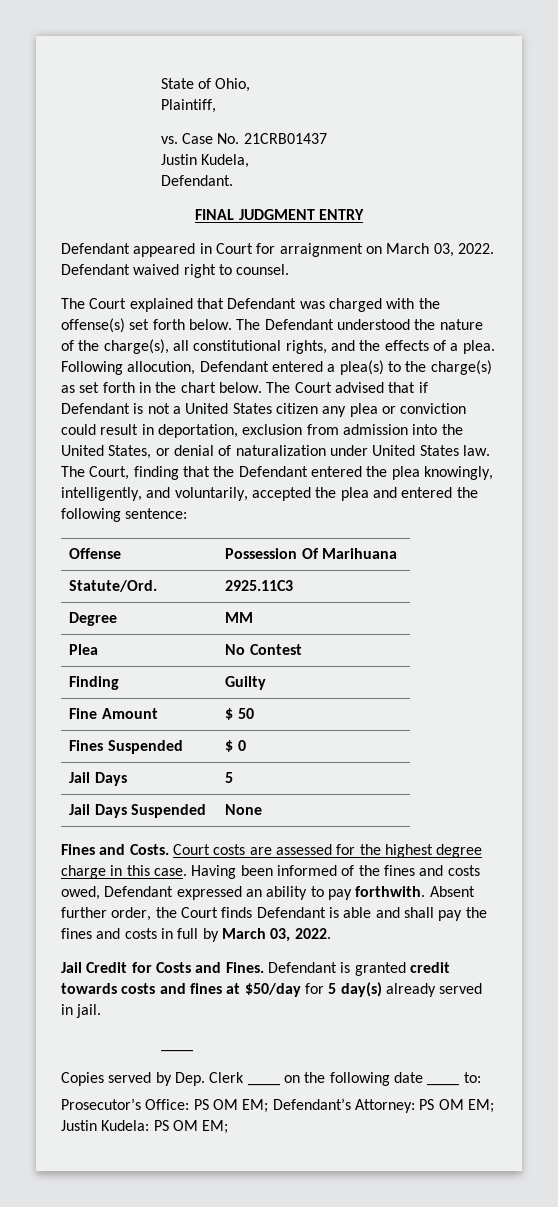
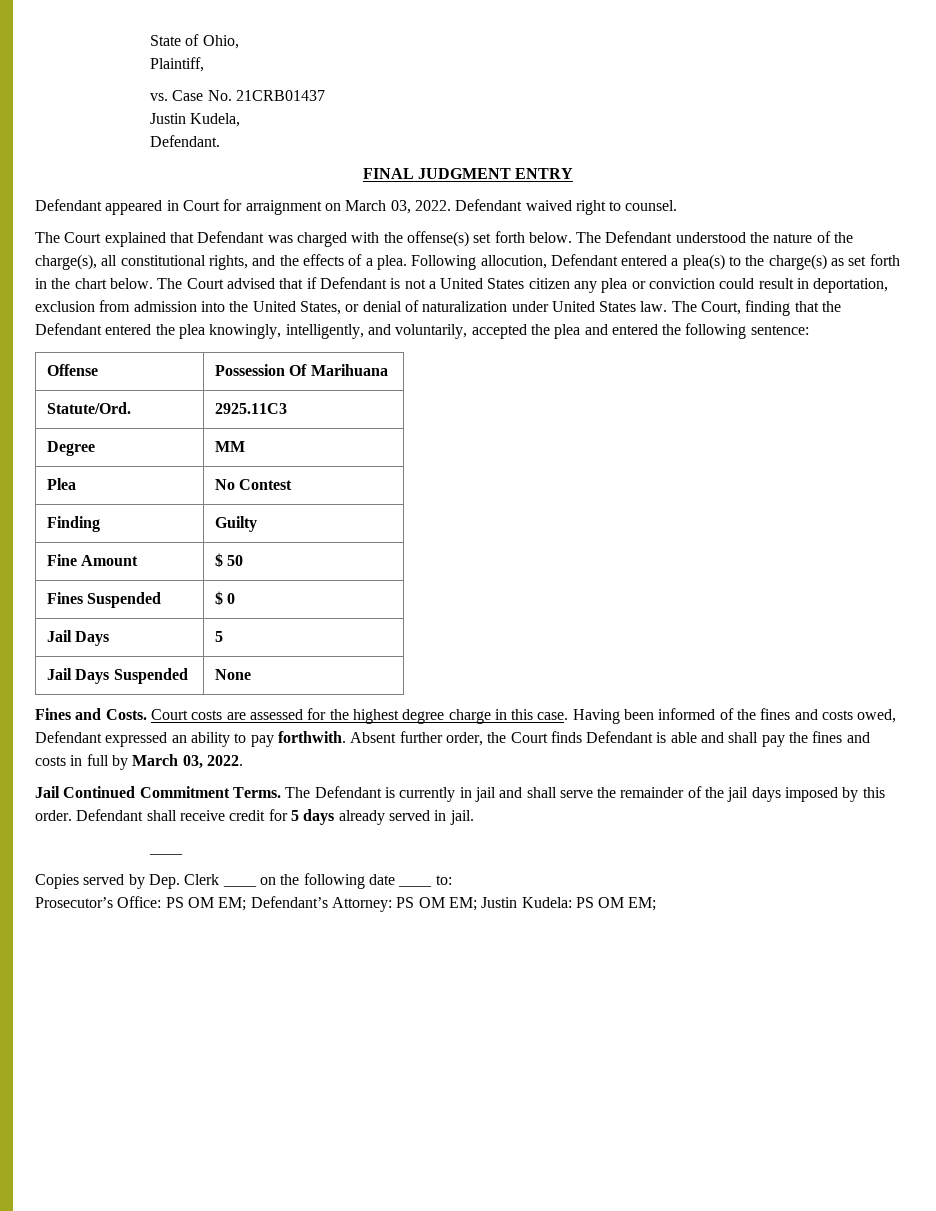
[86,962,450,976] [61,983,301,997] Credit for Costs and Fines. Defendant is granted credit towards costs and fines at $50/day -> [63,786,885,802] [35,809,266,821] Continued Commitment Terms. The Defendant is currently in jail and shall serve the remainder of the jail days imposed by this order. Defendant shall receive credit
[340,982,382,997] day(s) -> [303,809,335,825] days

